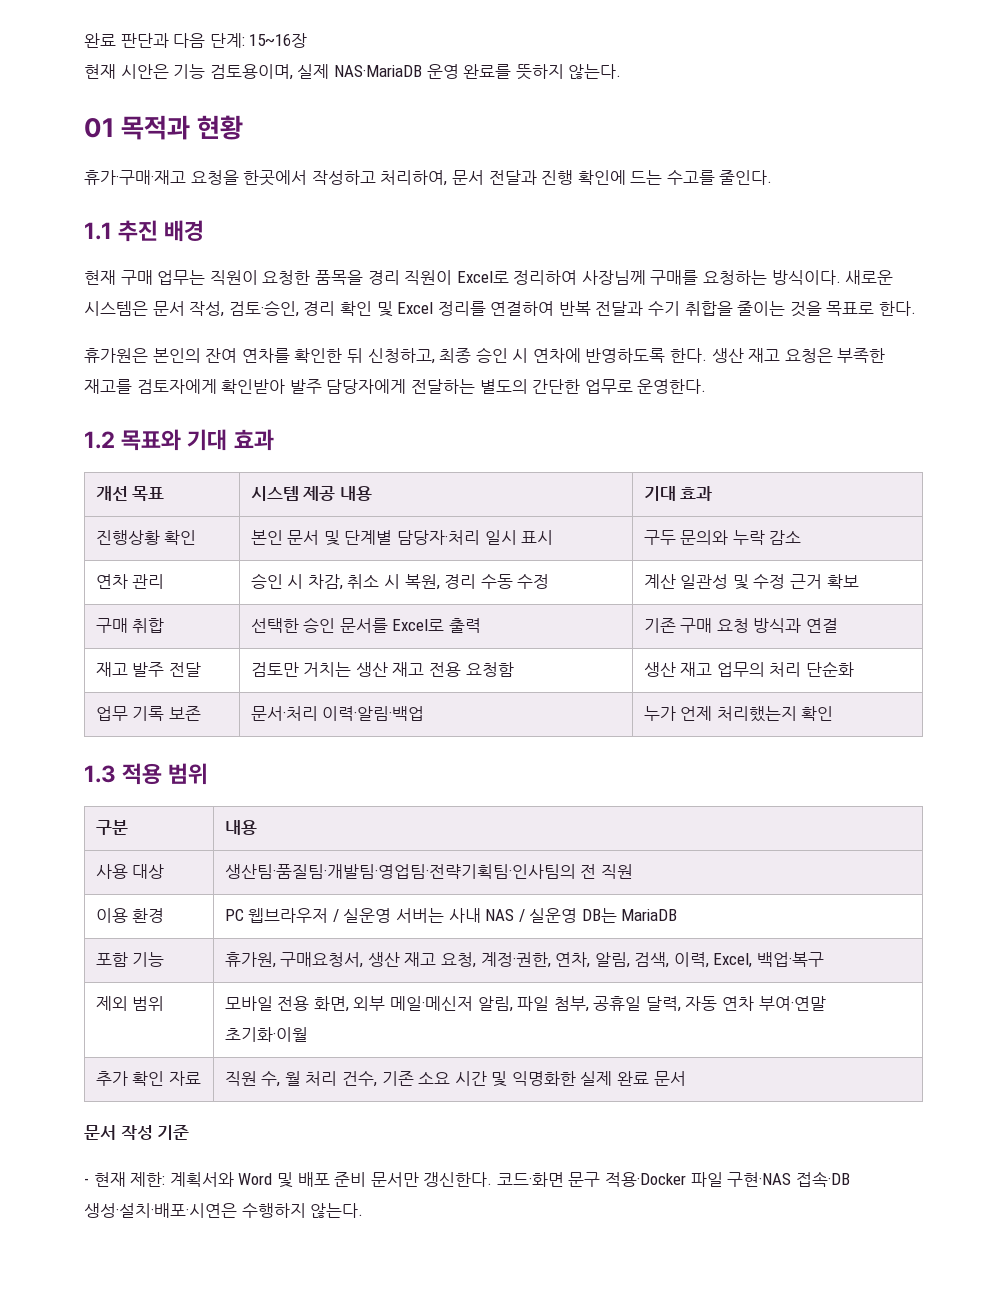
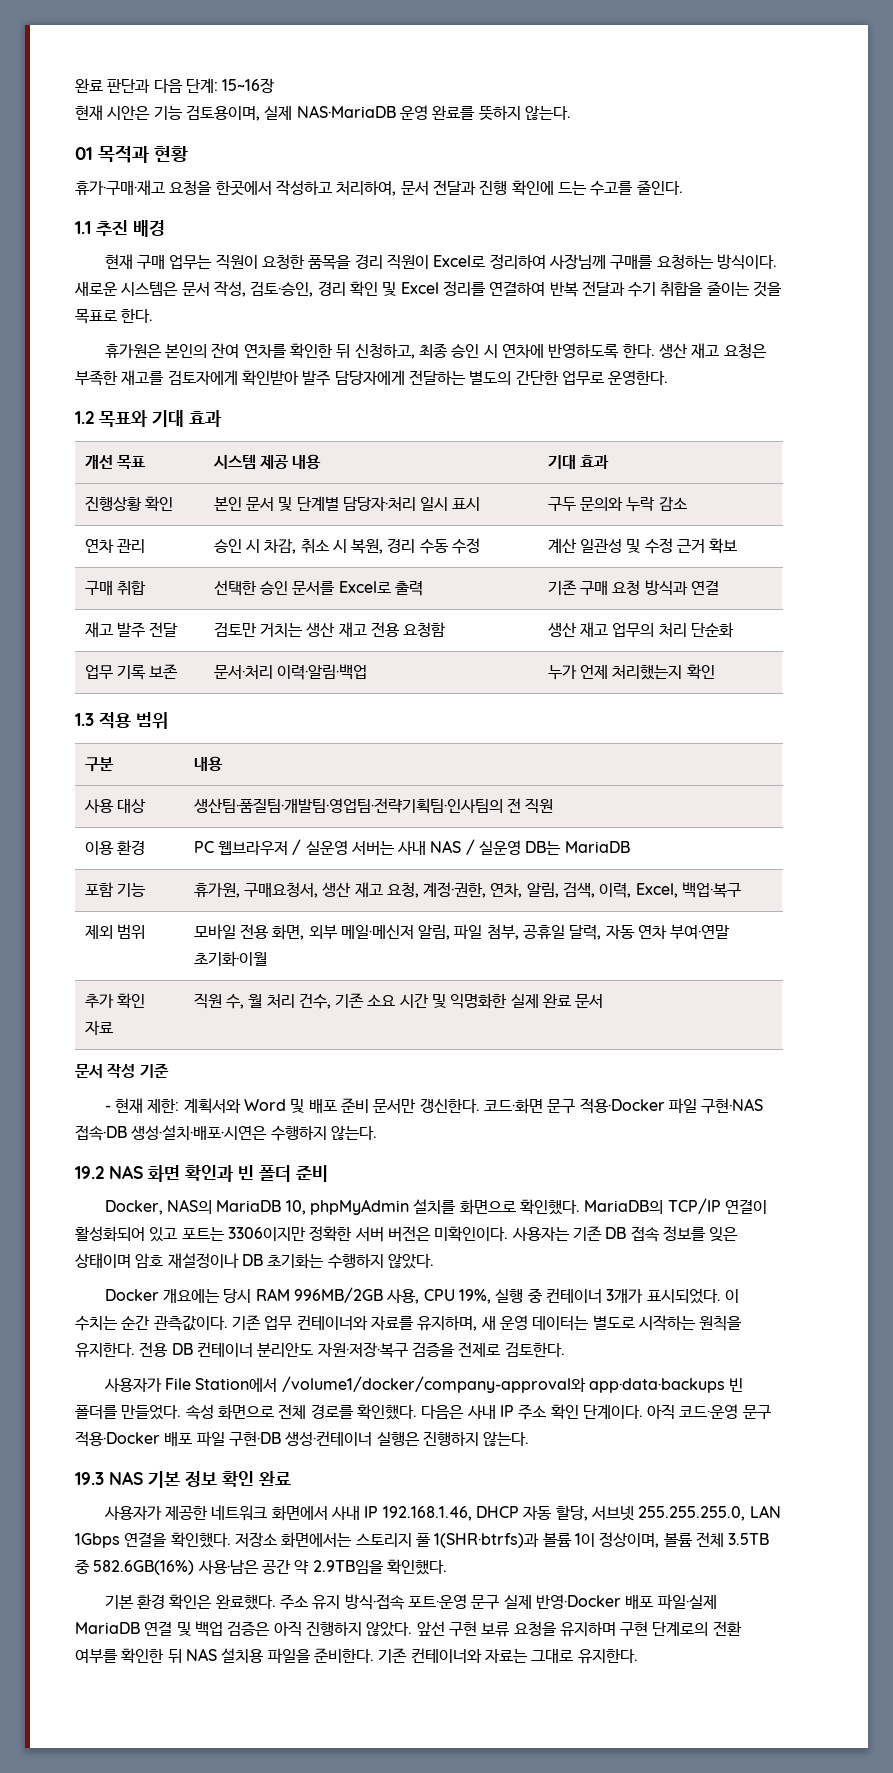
(364, 1210) none -> [75,1165,328,1182] [104,1198,768,1215] [75,1226,739,1242] [75,1253,434,1269] [104,1287,739,1304] [75,1315,743,1331] [75,1342,565,1358] [103,1376,744,1393] [75,1404,771,1420] [75,1431,530,1447] [75,1471,291,1488] [103,1505,781,1521] [75,1532,770,1548] [75,1559,447,1575] [104,1594,717,1610] [75,1621,742,1637] [75,1648,638,1664] // 19.2 NAS 화면 확인과 빈 폴더 준비 // Docker, NAS의 MariaDB 10, phpMyAdmin 설치를 화면으로 확인했다. MariaDB의 TCP/IP 연결이 활성화되어 있고 포트는 3306이지만 정확한 서버 버전은 미확인이다. 사용자는 기존 DB 접속 정보를 잊은 상태이며 암호 재설정이나 DB 초기화는 수행하지 않았다. // Docker 개요에는 당시 RAM 996MB/2GB 사용, CPU 19%, 실행 중 컨테이너 3개가 표시되었다. 이 수치는 순간 관측값이다. 기존 업무 컨테이너와 자료를 유지하며, 새 운영 데이터는 별도로 시작하는 원칙을 유지한다. 전용 DB 컨테이너 분리안도 자원·저장·복구 검증을 전제로 검토한다. // 사용자가 File Station에서 /volume1/docker/company-approval와 app·data·backups 빈 폴더를 만들었다. 속성 화면으로 전체 경로를 확인했다. 다음은 사내 IP 주소 확인 단계이다. 아직 코드·운영 문구 적용·Docker 배포 파일 구현·DB 생성·컨테이너 실행은 진행하지 않는다. // 19.3 NAS 기본 정보 확인 완료 // 사용자가 제공한 네트워크 화면에서 사내 IP 192.168.1.46, DHCP 자동 할당, 서브넷 255.255.255.0, LAN 1Gbps 연결을 확인했다. 저장소 화면에서는 스토리지 풀 1(SHR·btrfs)과 볼륨 1이 정상이며, 볼륨 전체 3.5TB 중 582.6GB(16%) 사용·남은 공간 약 2.9TB임을 확인했다. // 기본 환경 확인은 완료했다. 주소 유지 방식·접속 포트·운영 문구 실제 반영·Docker 배포 파일·실제 MariaDB 연결 및 백업 검증은 아직 진행하지 않았다. 앞선 구현 보류 요청을 유지하며 구현 단계로의 전환 여부를 확인한 뒤 NAS 설치용 파일을 준비한다. 기존 컨테이너와 자료는 그대로 유지한다.

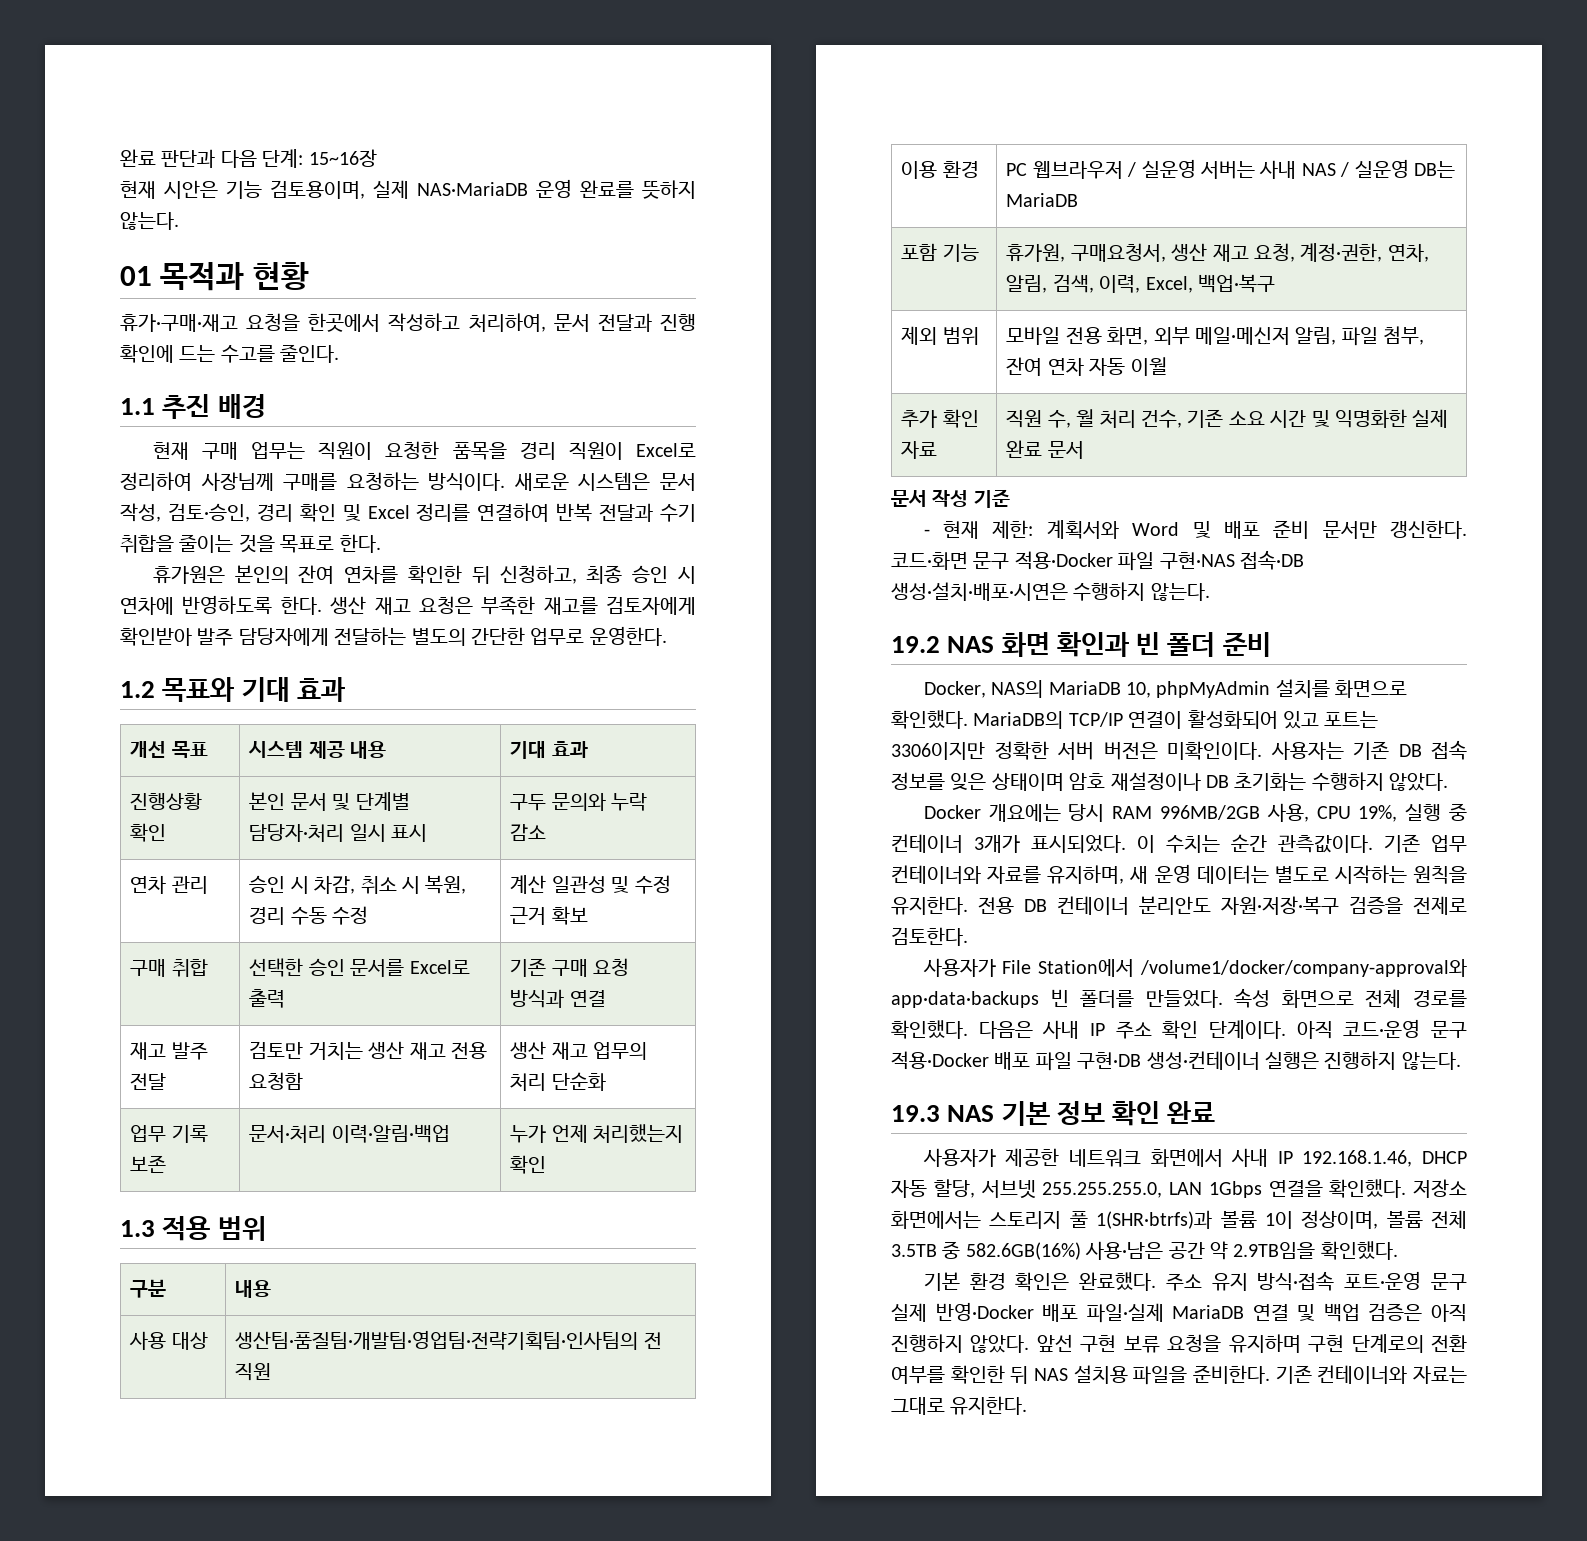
[523,925,731,940] [193,951,267,967] 공휴일 달력, 자동 연차 부여·연말 초기화·이월 -> [1006,357,1167,376] 잔여 연차 자동 이월

